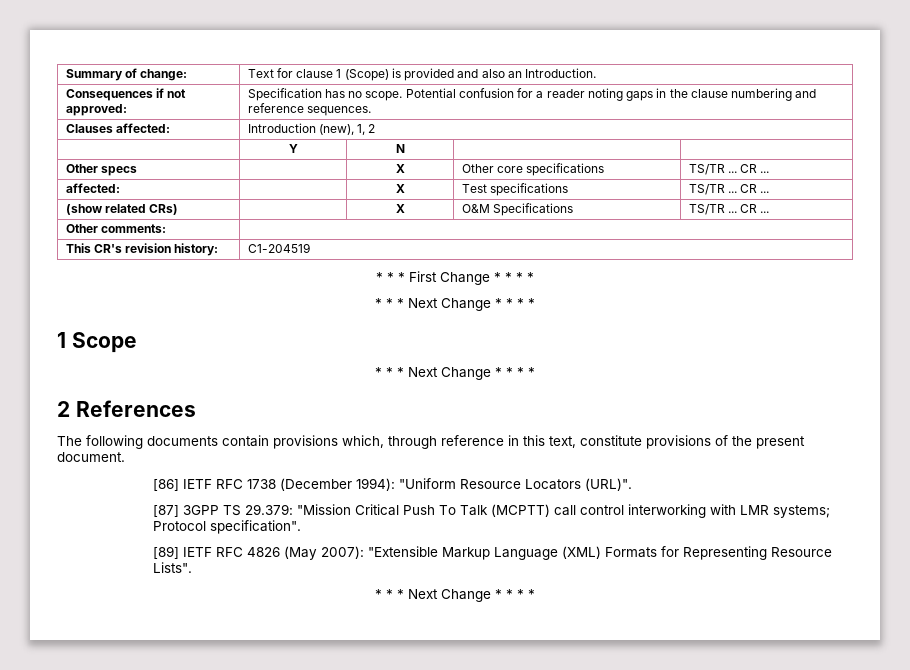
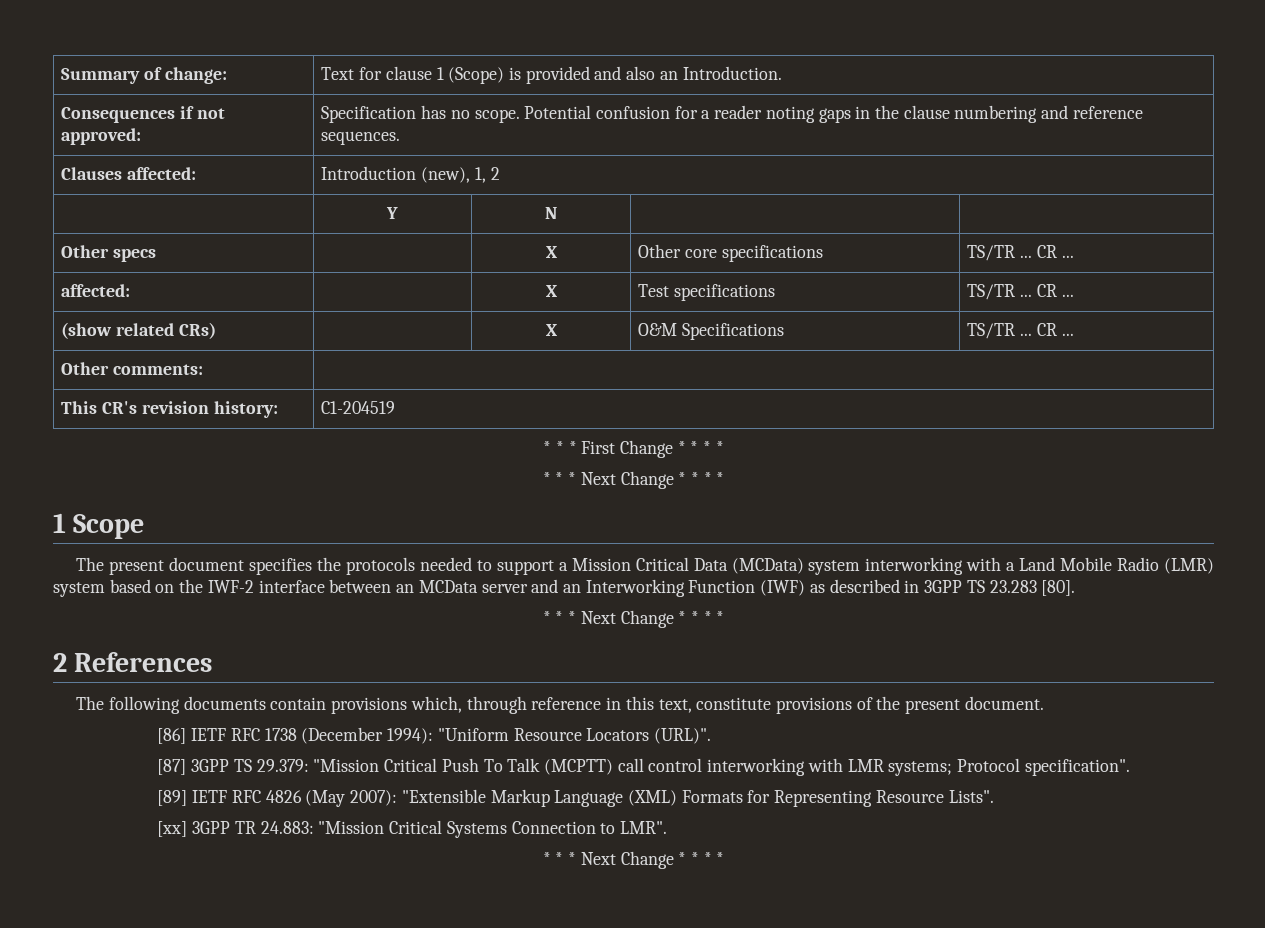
(137, 342) none -> [76,557,1214,575] [53,579,1076,597] // The present document specifies the protocols needed to support a Mission Critical Data (MCData) system interworking with a Land Mobile Radio (LMR) system based on the IWF-2 interface between an MCData server and an Interworking Function (IWF) as described in 3GPP TS 23.283 [80].
(193, 567) none -> [157,820,667,838] // [xx] 3GPP TR 24.883: "Mission Critical Systems Connection to LMR".

